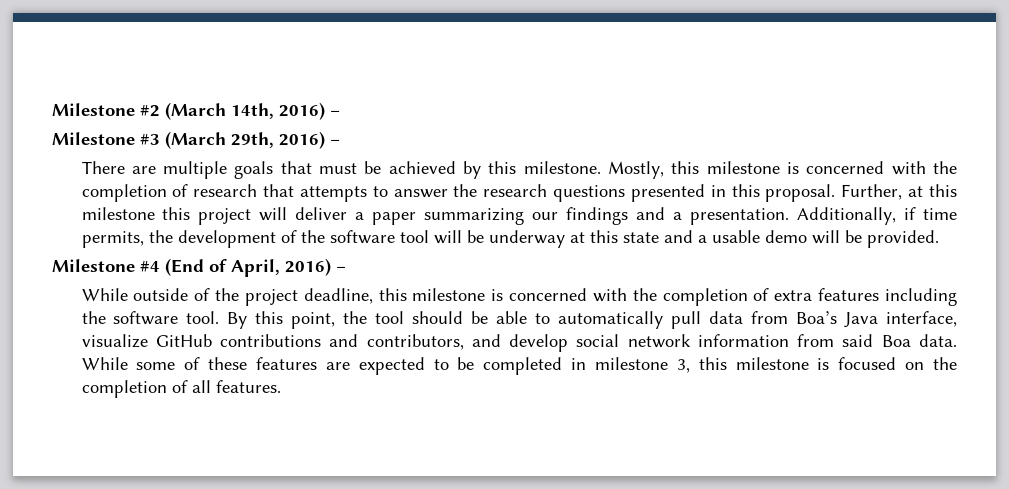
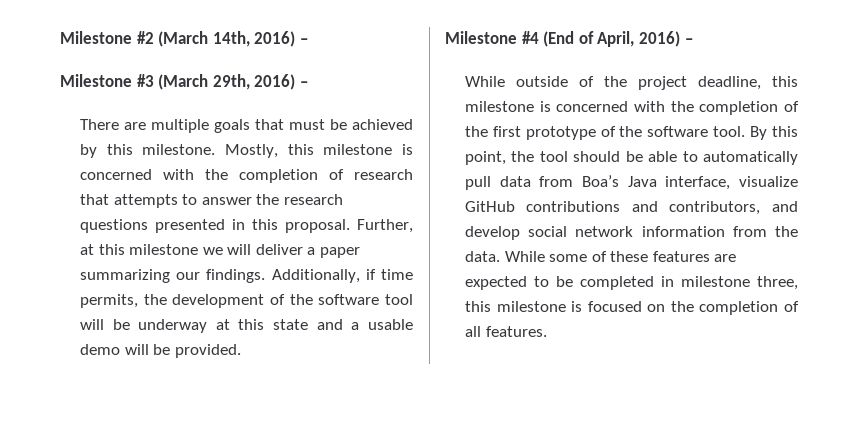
[162,207,252,225] this project -> [202,247,223,255] we
[566,207,790,225] findings and a presentation. -> [206,269,266,283] findings.
[774,288,957,306] extra features including -> [464,126,616,140] the first prototype of
[842,334,911,347] said Boa -> [775,226,798,237] the
[676,359,690,373] 3, -> [757,276,798,290] three,

